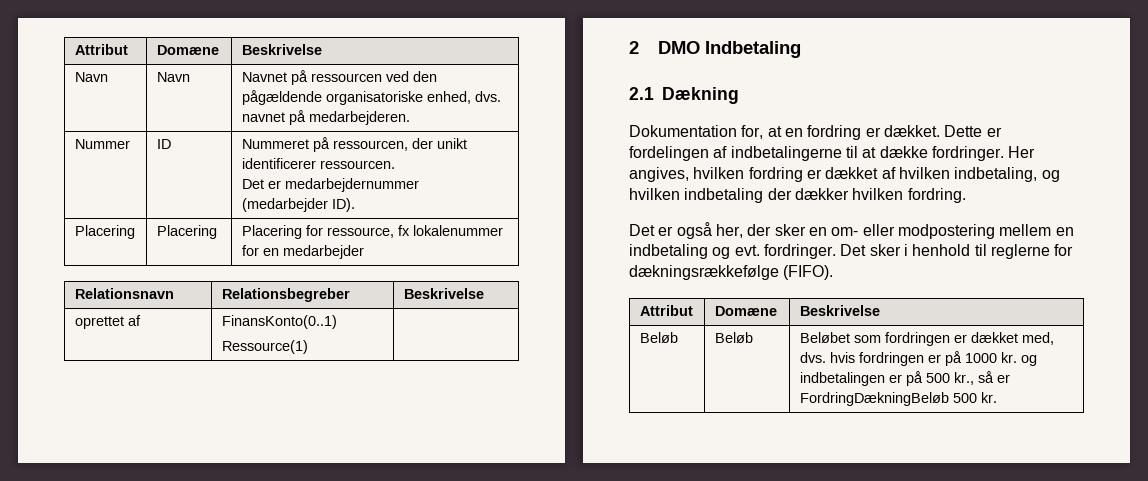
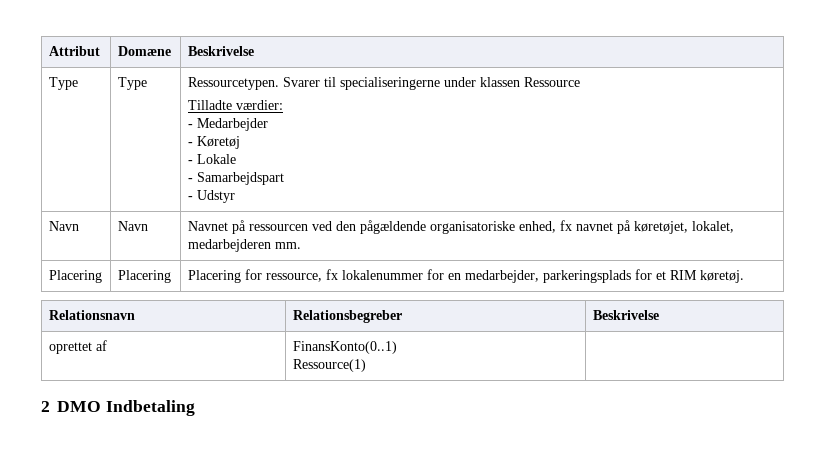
[74,44,128,55] [156,45,219,55] [241,44,322,55] Attribut | Domæne | Beskrivelse -> [48,46,100,56] [117,46,171,56] [187,46,254,56] [48,77,78,90] [117,77,147,90] [187,77,580,90] [187,100,283,110] [187,118,268,131] [187,136,240,149] [187,154,236,164] [187,172,284,185] [187,190,235,203] Attribut | Domæne | Beskrivelse // Type | Type | Ressourcetypen. Svarer til specialiseringerne under klassen Ressource // Tilladte værdier: // - Medarbejder // - Køretøj // - Lokale // - Samarbejdspart // - Udstyr
[474,91,501,102] dvs. -> [559,220,572,231] fx
[308,111,410,125] [74,139,130,149] [156,139,171,149] [241,137,467,152] [241,158,395,169] [241,178,419,192] [241,198,355,212] medarbejderen. // Nummer | ID | Nummeret på ressourcen, der unikt identificerer ressourcen. // Det er medarbejdernummer (medarbejder ID). -> [633,221,734,234] [187,239,301,252] køretøjet, lokalet, medarbejderen mm.
[282,245,364,259] medarbejder -> [464,269,744,283] medarbejder, parkeringsplads for et RIM køretøj.
[629,87,739,104] [629,125,1002,140] [629,146,1036,161] [629,167,1060,182] [629,188,966,203] [629,222,1074,239] [629,244,1074,259] [629,265,834,280] [639,305,693,316] [714,306,777,316] [799,305,880,316] [639,332,678,343] [714,332,753,343] [799,332,1054,346] [799,351,1037,366] [799,371,1010,386] [799,392,997,406] // 2.1 Dækning // Dokumentation for, at en fordring er dækket. Dette er fordelingen af indbetalingerne til at dække fordringer. Her angives, hvilken fordring er dækket af hvilken indbetaling, og hvilken indbetaling der dækker hvilken fordring. // Det er også her, der sker en om- eller modpostering mellem en indbetaling og evt. fordringer. Det sker i henhold til reglerne for dækningsrækkefølge (FIFO). // Attribut | Domæne | Beskrivelse // Beløb | Beløb | Beløbet som fordringen er dækket med, dvs. hvis fordringen er på 1000 kr. og indbetalingen er på 500 kr., så er FordringDækningBeløb 500 kr. -> (195, 408) none

